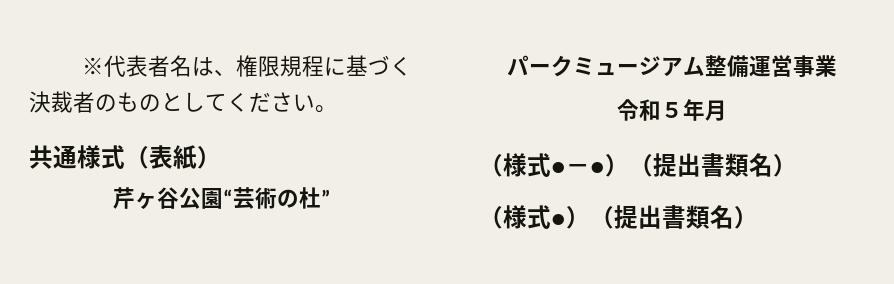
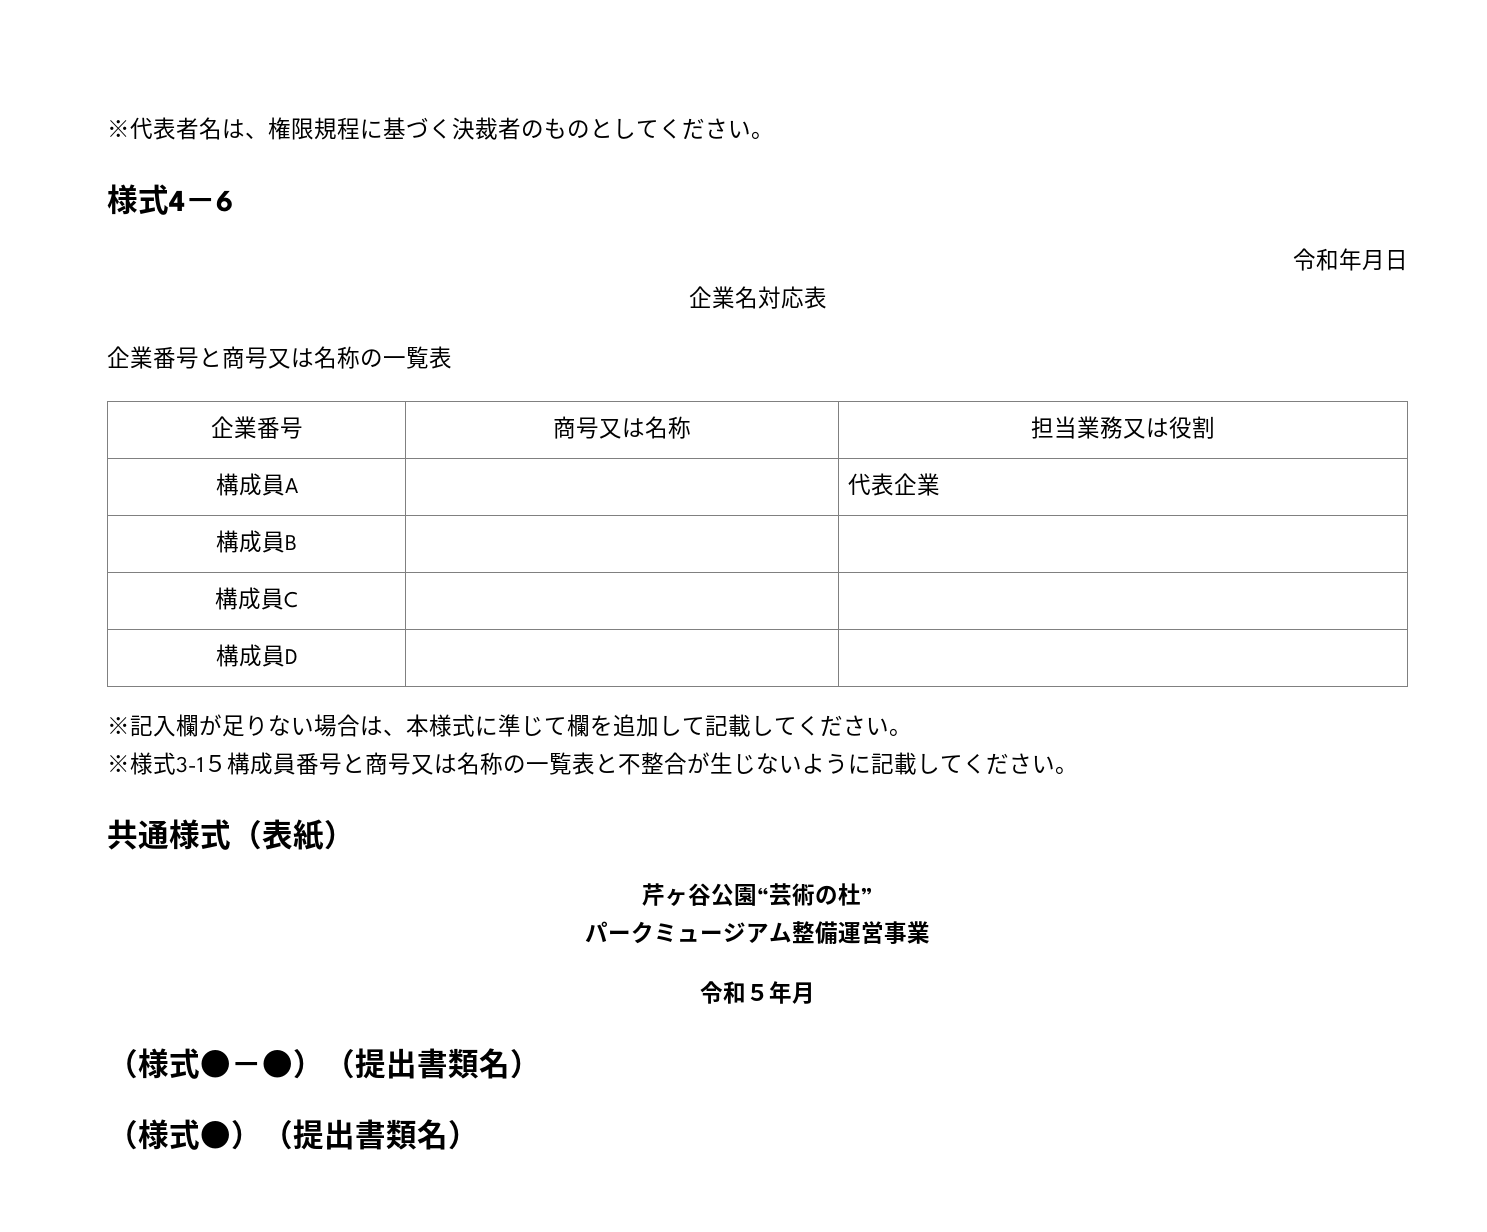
(337, 109) none -> [107,184,233,215] [1293,248,1408,271] [688,286,827,309] [107,346,452,369] [210,416,303,439] [553,416,691,439] [1031,416,1215,439] [215,473,298,496] [847,473,940,496] [216,530,297,553] [215,587,298,610] [215,644,298,667] [107,714,912,737] [107,752,1078,775] // 様式4－6 // 令和年月日 // 企業名対応表 // 企業番号と商号又は名称の一覧表 // 企業番号 | 商号又は名称 | 担当業務又は役割 // 構成員A | | 代表企業 // 構成員B | | // 構成員C | | // 構成員D | | // ※記入欄が足りない場合は、本様式に準じて欄を追加して記載してください。 // ※様式3-1５構成員番号と商号又は名称の一覧表と不整合が生じないように記載してください。

